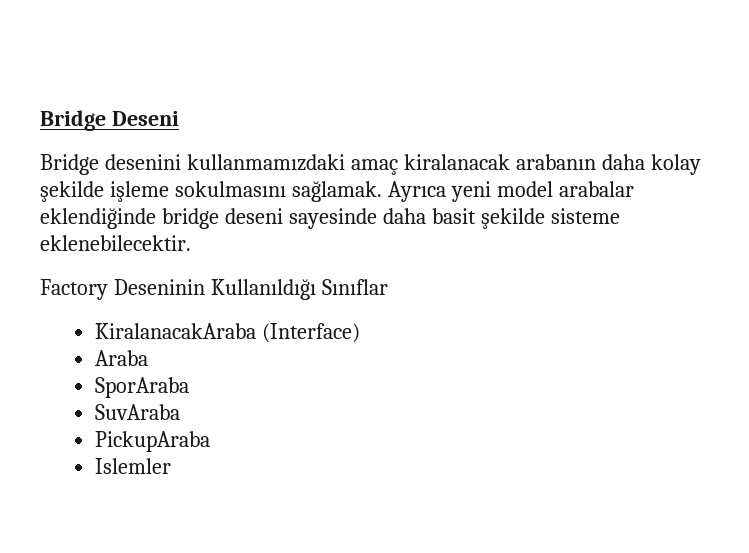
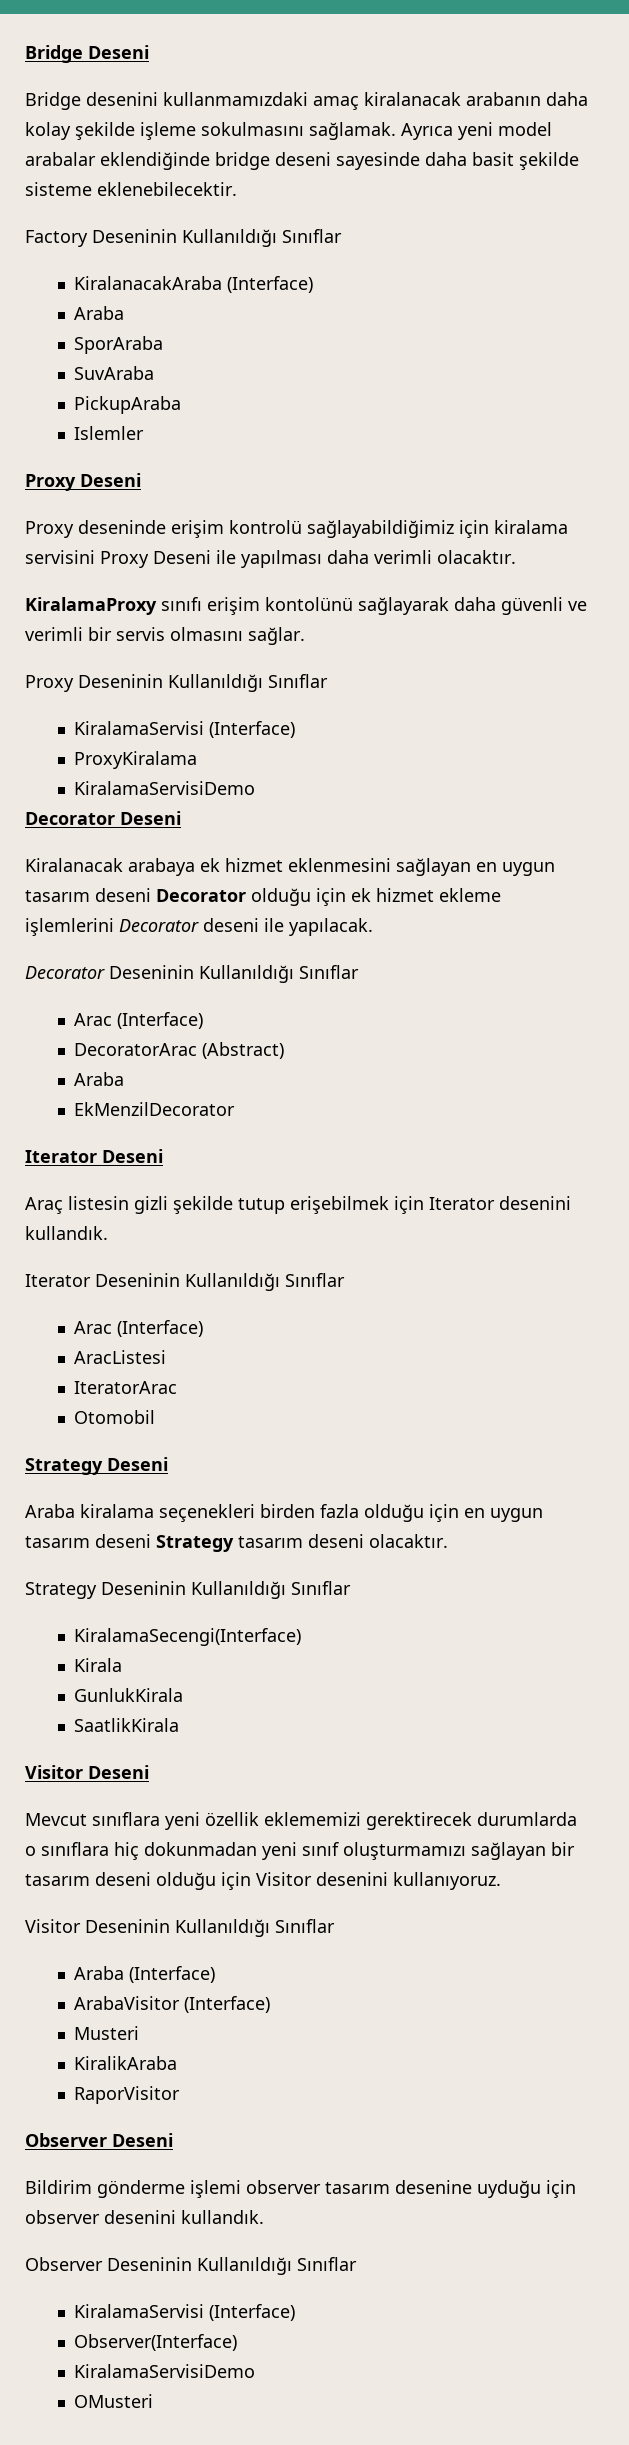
(172, 466) none -> [25,473,141,491] [25,520,568,538] [25,550,516,568] [25,597,587,615] [25,627,305,645] [25,674,328,692] [74,721,296,738] [74,751,198,769] [74,781,256,795] [25,811,181,825] [25,858,555,876] [25,888,501,906] [25,918,373,936] [25,965,359,983] [74,1012,204,1029] [74,1042,285,1059] [74,1072,125,1086] [74,1102,236,1116] [25,1149,163,1163] [25,1196,571,1214] [25,1226,108,1240] [25,1273,345,1291] [74,1320,204,1337] [74,1350,167,1364] [74,1381,178,1394] [74,1410,156,1424] [25,1457,168,1475] [25,1504,543,1522] [25,1534,448,1552] [25,1581,351,1599] [74,1628,302,1646] [74,1658,123,1672] [74,1688,184,1702] [74,1718,180,1732] [25,1765,149,1779] [25,1812,577,1830] [25,1842,575,1860] [25,1872,501,1890] [25,1919,335,1937] [74,1966,216,1983] [74,1996,271,2013] [74,2026,140,2040] [74,2056,178,2070] [74,2086,181,2104] [25,2133,173,2147] [25,2180,576,2198] [25,2210,264,2224] [25,2257,357,2275] [74,2304,296,2321] [74,2334,238,2351] [74,2364,256,2378] [74,2394,154,2408] // Proxy Deseni // Proxy deseninde erişim kontrolü sağlayabildiğimiz için kiralama servisini Proxy Deseni ile yapılması daha verimli olacaktır. // KiralamaProxy sınıfı erişim kontolünü sağlayarak daha güvenli ve verimli bir servis olmasını sağlar. // Proxy Deseninin Kullanıldığı Sınıflar // KiralamaServisi (Interface) // ProxyKiralama // KiralamaServisiDemo // Decorator Deseni // Kiralanacak arabaya ek hizmet eklenmesini sağlayan en uygun tasarım deseni Decorator olduğu için ek hizmet ekleme işlemlerini Decorator deseni ile yapılacak. // Decorator Deseninin Kullanıldığı Sınıflar // Arac (Interface) // DecoratorArac (Abstract) // Araba // EkMenzilDecorator // Iterator Deseni // Araç listesin gizli şekilde tutup erişebilmek için Iterator desenini kullandık. // Iterator Deseninin Kullanıldığı Sınıflar // Arac (Interface) // AracListesi // IteratorArac // Otomobil // Strategy Deseni // Araba kiralama seçenekleri birden fazla olduğu için en uygun tasarım deseni Strategy tasarım deseni olacaktır. // Strategy Deseninin Kullanıldığı Sınıflar // KiralamaSecengi(Interface) // Kirala // GunlukKirala // SaatlikKirala // Visitor Deseni // Mevcut sınıflara yeni özellik eklememizi gerektirecek durumlarda o sınıflara hiç dokunmadan yeni sınıf oluşturmamızı sağlayan bir tasarım deseni olduğu için Visitor desenini kullanıyoruz. // Visitor Deseninin Kullanıldığı Sınıflar // Araba (Interface) // ArabaVisitor (Interface) // Musteri // KiralikAraba // RaporVisitor // Observer Deseni // Bildirim gönderme işlemi observer tasarım desenine uyduğu için observer desenini kullandık. // Observer Deseninin Kullanıldığı Sınıflar // KiralamaServisi (Interface) // Observer(Interface) // KiralamaServisiDemo // OMusteri

